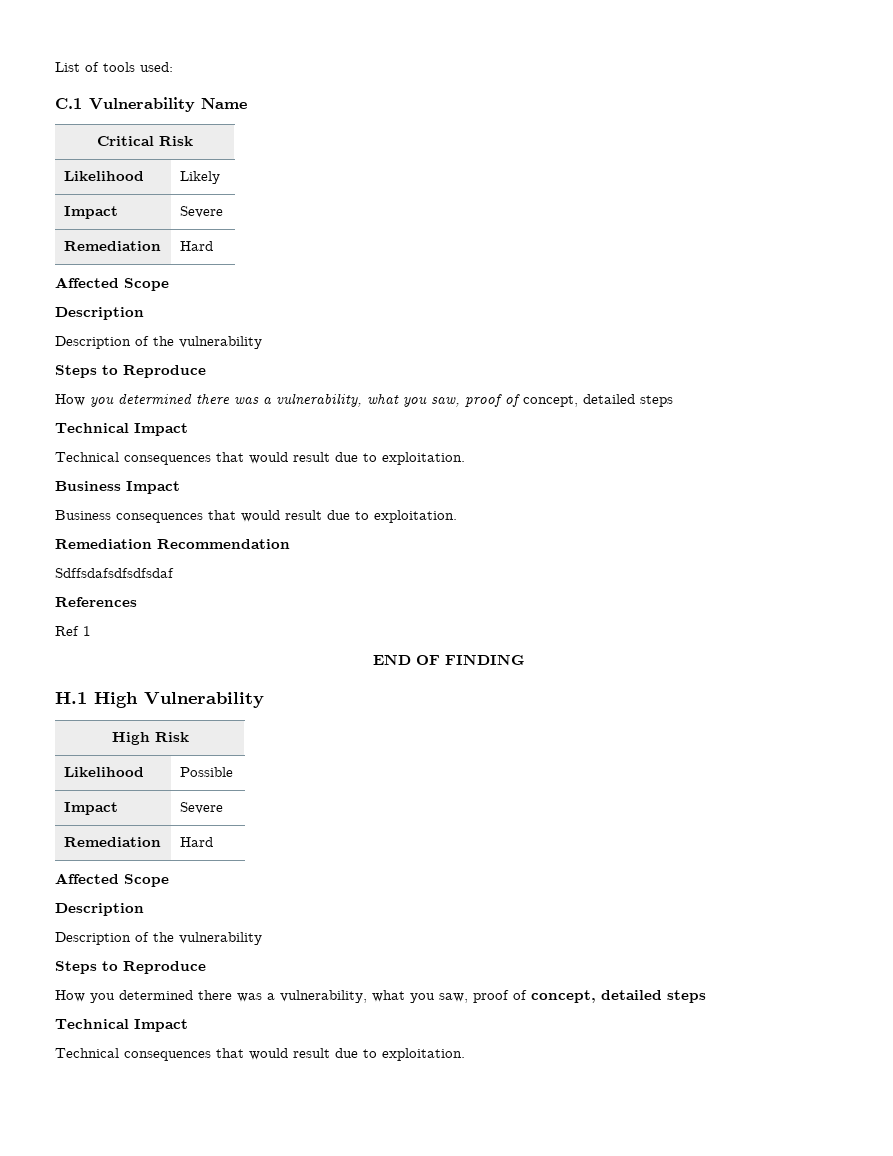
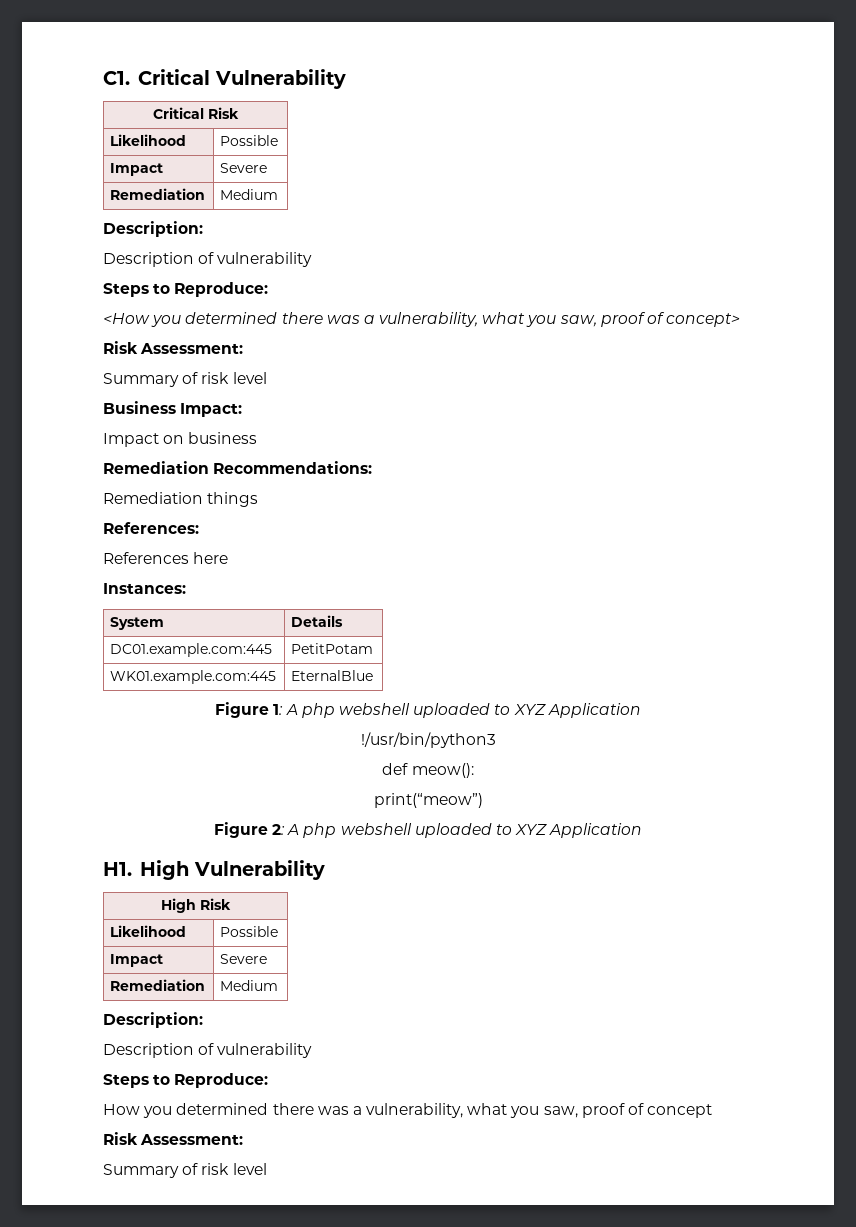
[55,62,173,72] [55,97,248,112] List of tools used: // C.1 Vulnerability Name -> [103,69,346,89] C1. Critical Vulnerability
[180,171,221,184] [64,206,119,219] [180,206,224,218] [64,241,162,251] [180,241,214,251] [55,277,169,291] [55,307,144,320] [55,336,262,349] [55,365,206,378] [55,394,85,406] Likely // Impact | Severe // Remediation | Hard // Affected Scope // Description // Description of the vulnerability // Steps to Reproduce // How -> [220,135,279,146] [110,163,164,176] [220,163,268,173] [110,188,206,200] [220,189,279,200] [103,221,203,237] [103,252,313,267] [103,282,269,297] [103,313,150,324] Possible // Impact | Severe // Remediation | Medium // Description: // Description of vulnerability // Steps to Reproduce: // <How
[523,394,673,407] [55,423,188,436] [55,452,465,465] [55,481,180,494] [55,510,457,523] [55,539,290,549] [55,568,174,578] [55,597,137,607] [55,626,91,636] [373,654,525,665] [55,692,87,704] concept, detailed steps // Technical Impact // Technical consequences that would result due to exploitation. // Business Impact // Business consequences that would result due to exploitation. // Remediation Recommendation // Sdffsdafsdfsdfsdaf // References // Ref 1 // END OF FINDING // H.1 -> [666,313,741,327] [103,341,244,354] [103,372,267,387] [103,401,243,417] [103,432,258,447] [103,461,373,474] [103,492,259,507] [103,522,199,534] [103,552,229,564] [103,583,186,594] [110,617,165,630] [291,615,344,627] [110,643,273,657] [291,643,374,654] [110,670,277,684] [291,670,374,681] [215,702,641,718] [360,732,496,748] [382,763,474,778] [373,793,483,808] [213,822,643,838] [103,862,132,876] concept> // Risk Assessment: // Summary of risk level // Business Impact: // Impact on business // Remediation Recommendations: // Remediation things // References: // References here // Instances: // System | Details // DC01.example.com:445 | PetitPotam // WK01.example.com:445 | EternalBlue // Figure 1: A php webshell uploaded to XYZ Application // !/usr/bin/python3 // def meow(): // print(“meow”) // Figure 2: A php webshell uploaded to XYZ Application // H1.
[180,837,214,847] [55,873,169,887] [55,903,144,916] [55,932,262,945] [55,961,206,974] Hard // Affected Scope // Description // Description of the vulnerability // Steps to Reproduce -> [220,980,279,991] [103,1012,203,1028] [103,1043,313,1058] [103,1073,269,1088] Medium // Description: // Description of vulnerability // Steps to Reproduce:
[531,990,706,1003] [55,1019,188,1032] [55,1048,465,1061] concept, detailed steps // Technical Impact // Technical consequences that would result due to exploitation. -> [647,1104,713,1118] [103,1132,244,1145] [103,1163,267,1178] concept // Risk Assessment: // Summary of risk level

